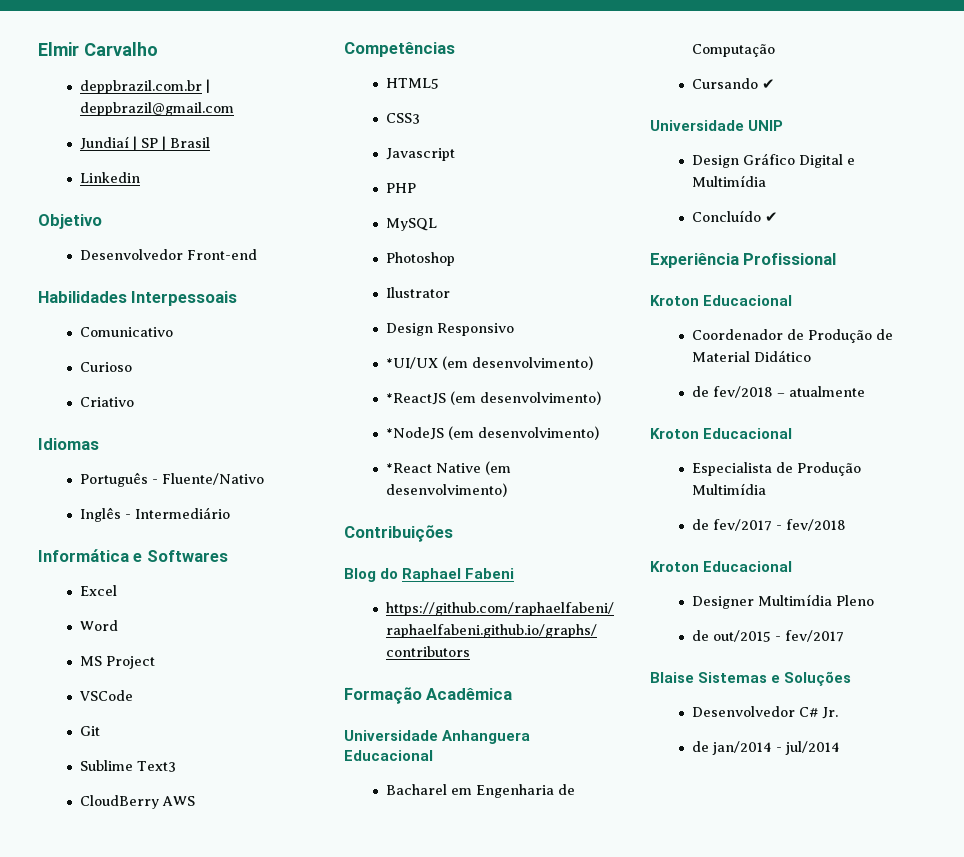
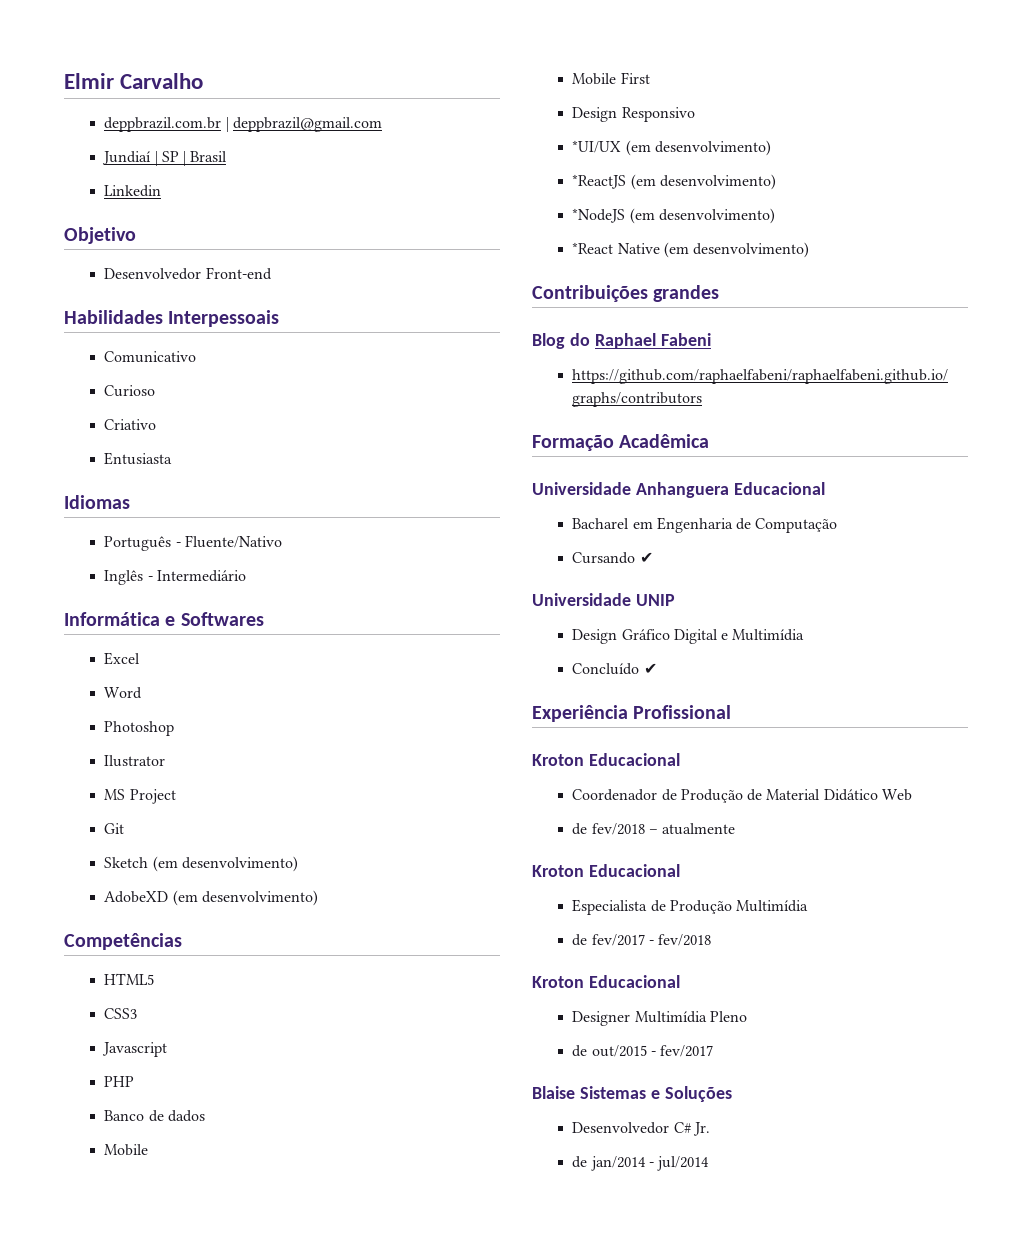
(135, 402) none -> [104,452,173,465] // Entusiasta
(119, 625) none -> [104,721,175,736] [104,755,166,767] // Photoshop // Ilustrator
[79,690,134,701] // VSCode -> (176, 796) none
[80,760,177,772] [80,795,196,809] Sublime Text3 // CloudBerry AWS -> [104,856,298,872] [104,890,318,906] Sketch (em desenvolvimento) // AdobeXD (em desenvolvimento)
[386,218,438,231] [386,252,456,266] [386,287,451,298] MySQL // Photoshop // Ilustrator -> [104,1110,205,1122] [104,1144,149,1156] [572,72,650,85] Banco de dados // Mobile // Mobile First
(453, 533) none -> [653,285,720,302] grandes
(812, 356) none -> [882,789,913,801] Web

